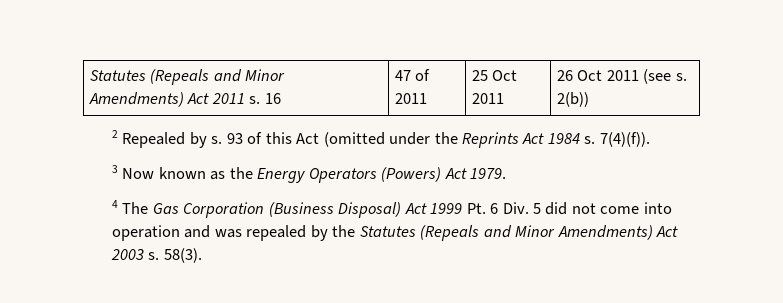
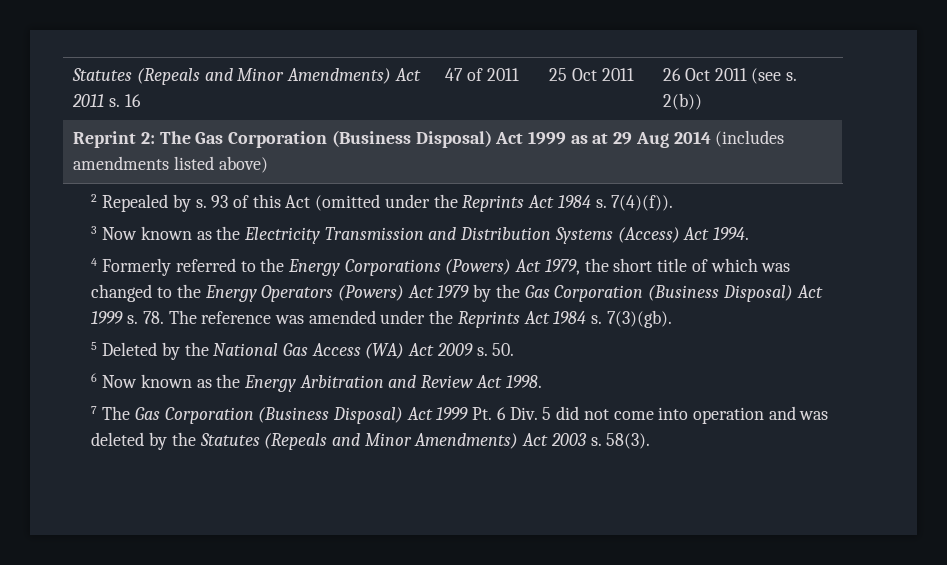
(589, 99) none -> [73,130,785,148] [73,156,268,173] // Reprint 2: The Gas Corporation (Business Disposal) Act 1999 as at 29 Aug 2014 (includes amendments listed above)
[257,167,507,183] [112,200,119,208] Energy Operators (Powers) Act 1979. // 4 -> [244,227,750,244] [91,258,791,276] [91,284,823,302] [91,310,672,328] [91,342,515,360] [91,373,542,392] [91,406,98,414] Electricity Transmission and Distribution Systems (Access) Act 1994. // 4 Formerly referred to the Energy Corporations (Powers) Act 1979, the short title of which was changed to the Energy Operators (Powers) Act 1979 by the Gas Corporation (Business Disposal) Act 1999 s. 78. The reference was amended under the Reprints Act 1984 s. 7(3)(gb). // 5 Deleted by the National Gas Access (WA) Act 2009 s. 50. // 6 Now known as the Energy Arbitration and Review Act 1998. // 7
[246,225,307,241] repealed -> [91,432,145,446] deleted

